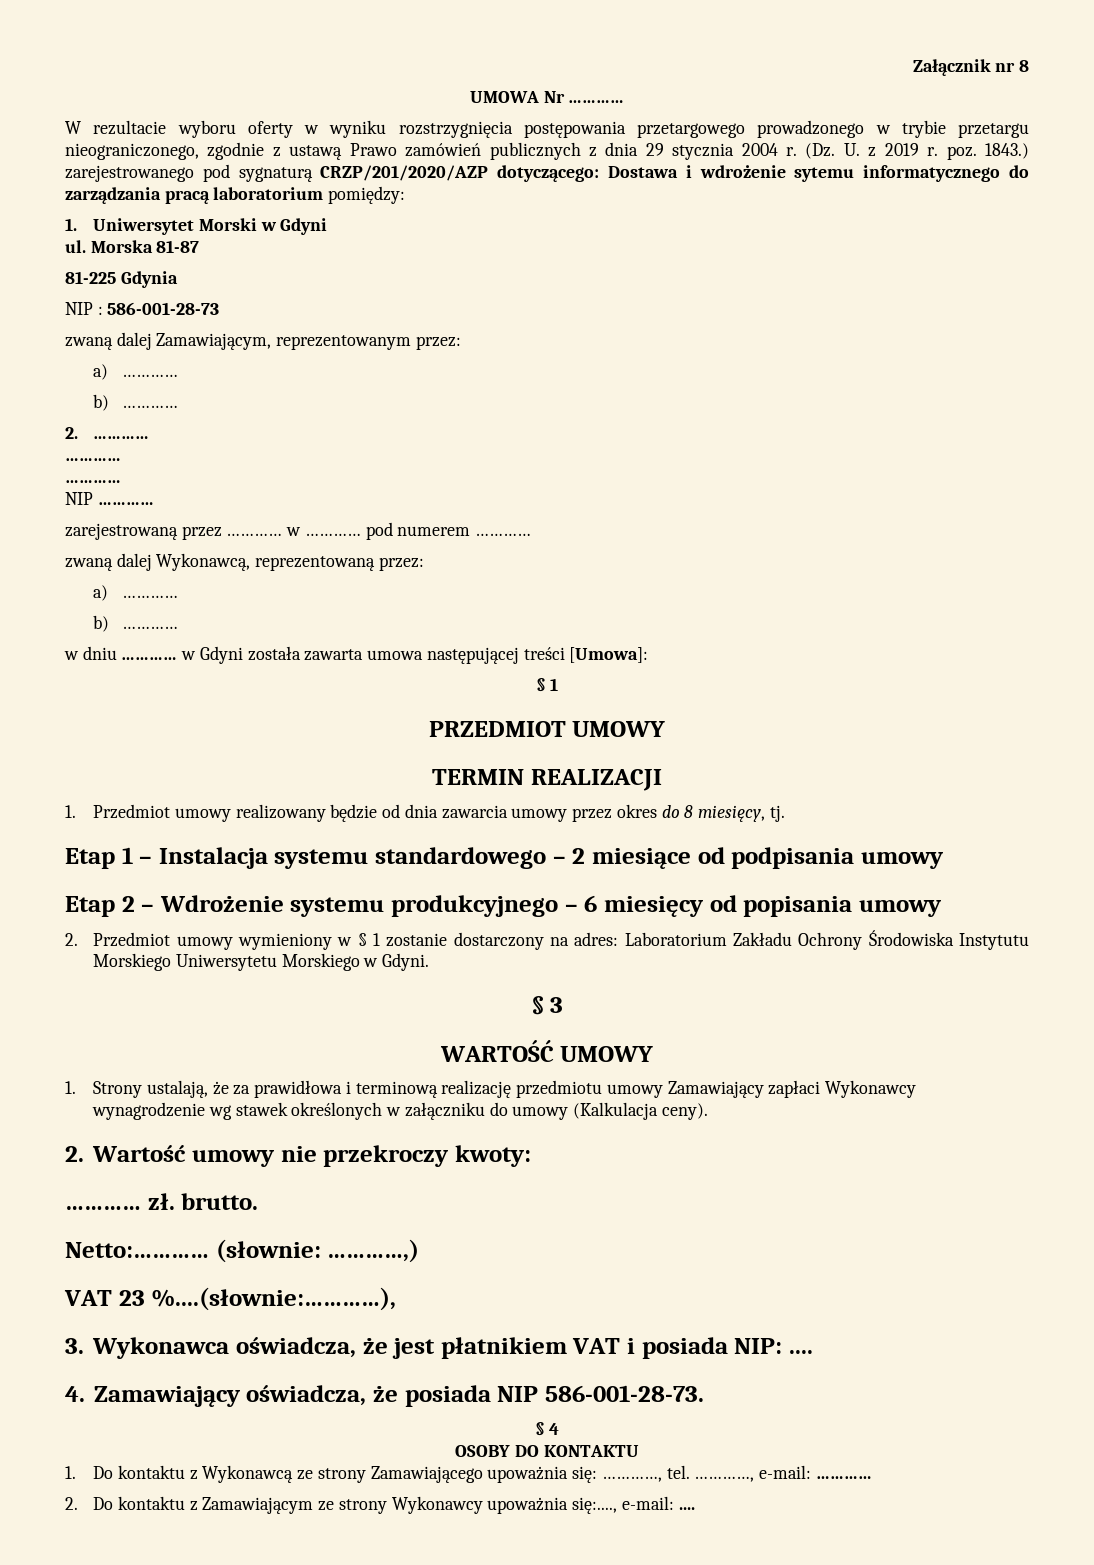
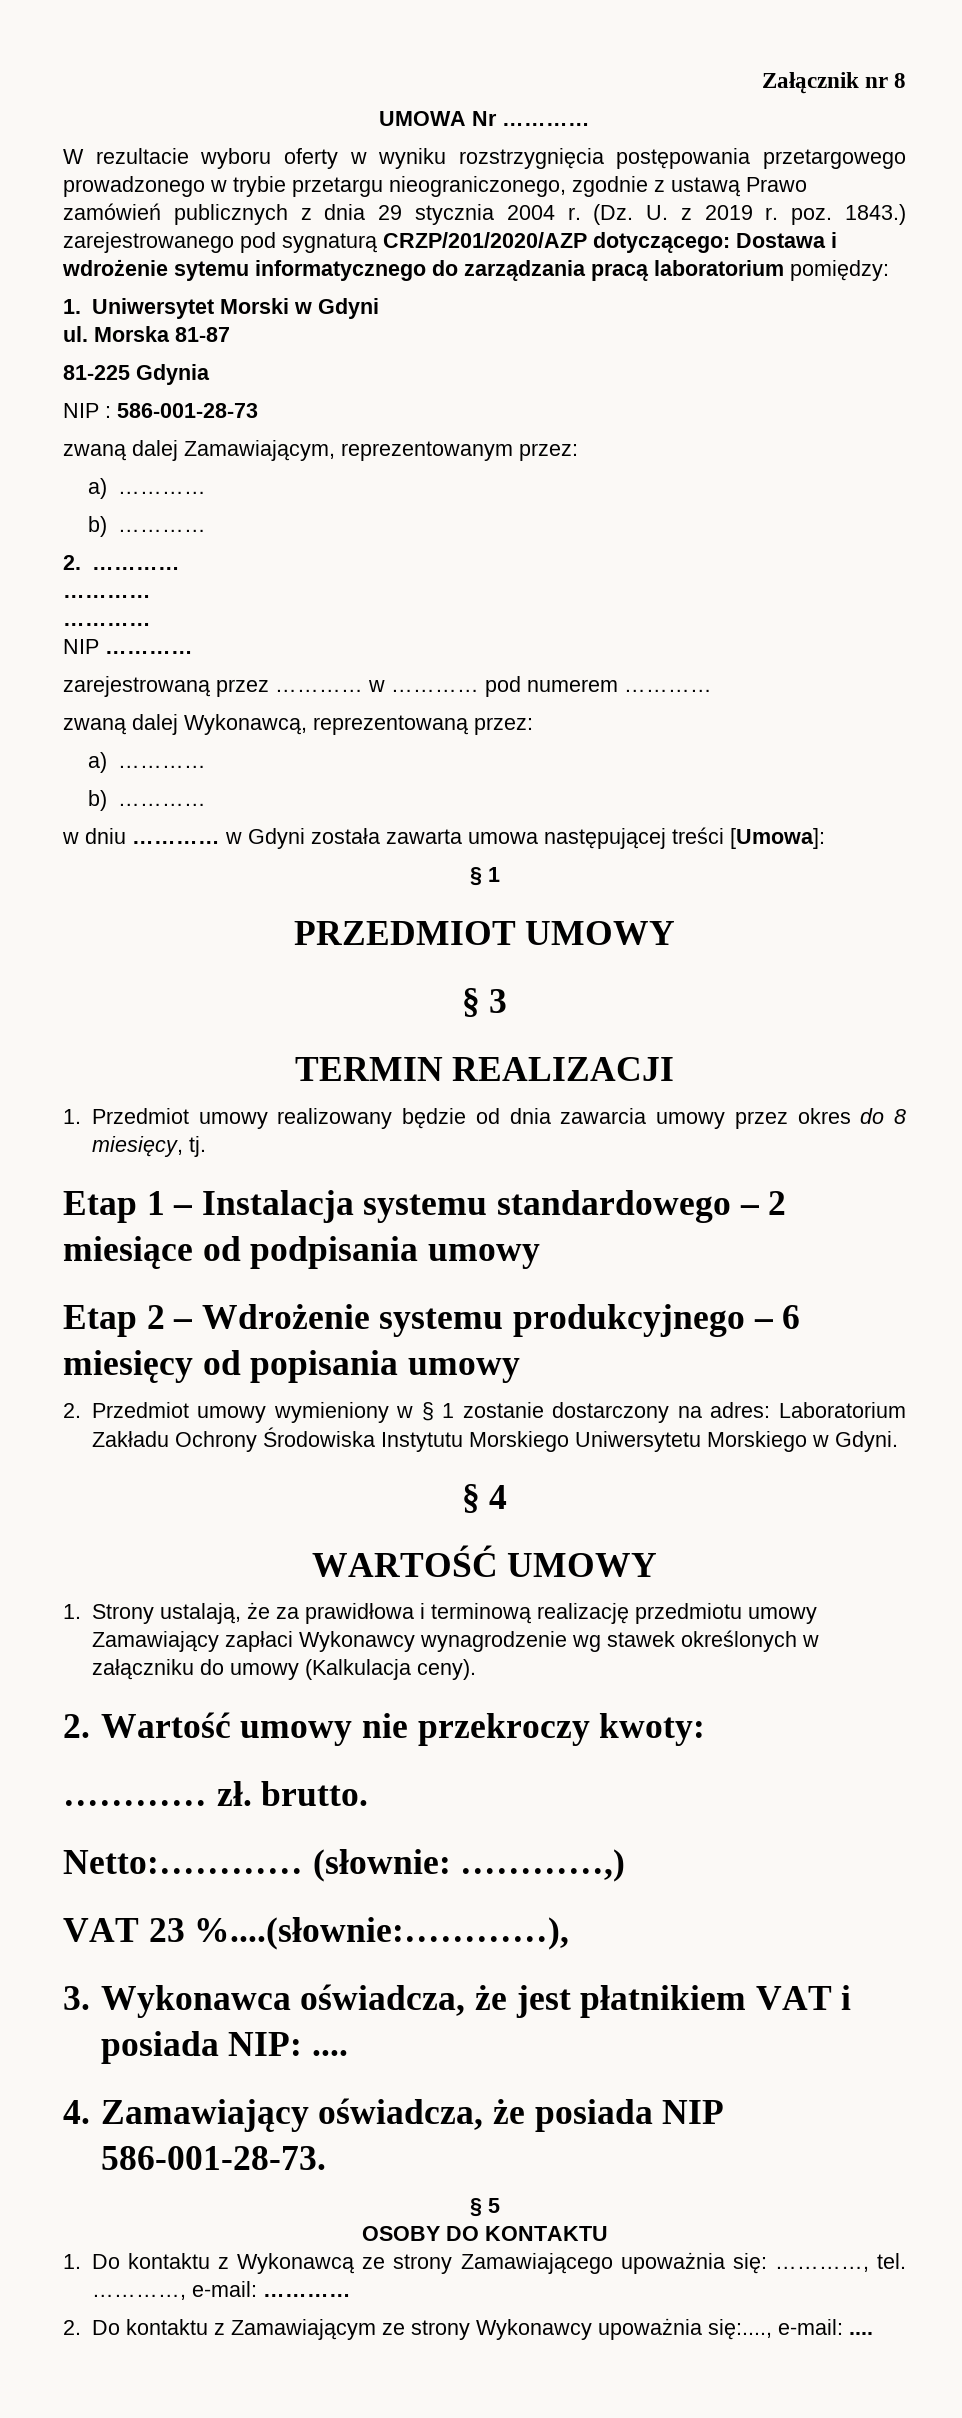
(666, 729) none -> [461,988,508,1017] // § 3
[550,997,564,1013] 3 -> [489,1485,508,1509] 4
[549,1423,560,1435] 4 -> [487,2198,500,2213] 5

